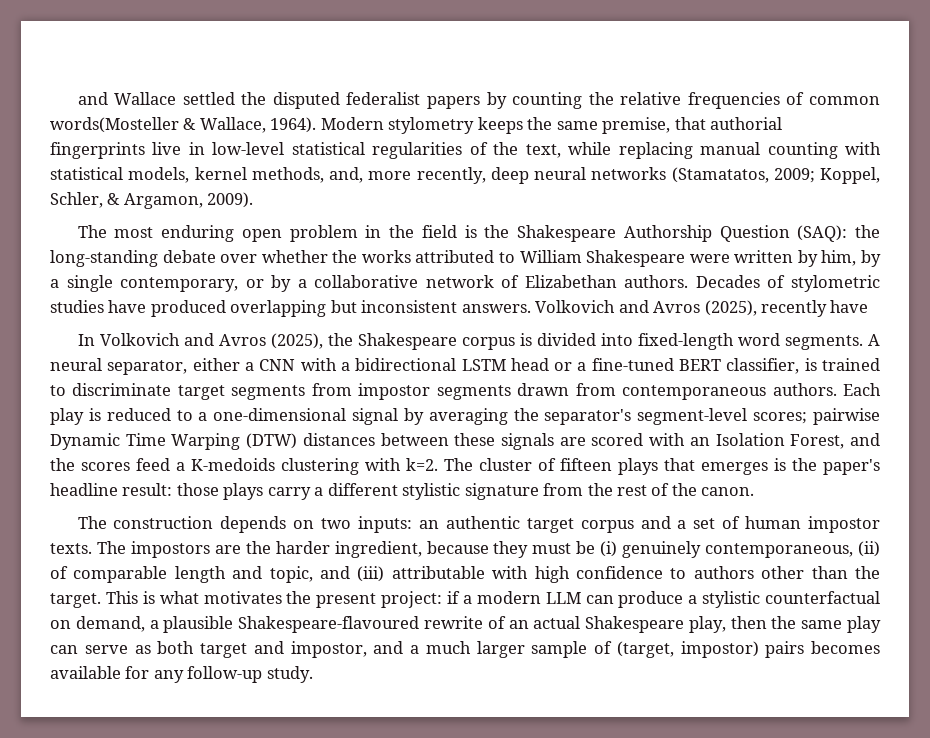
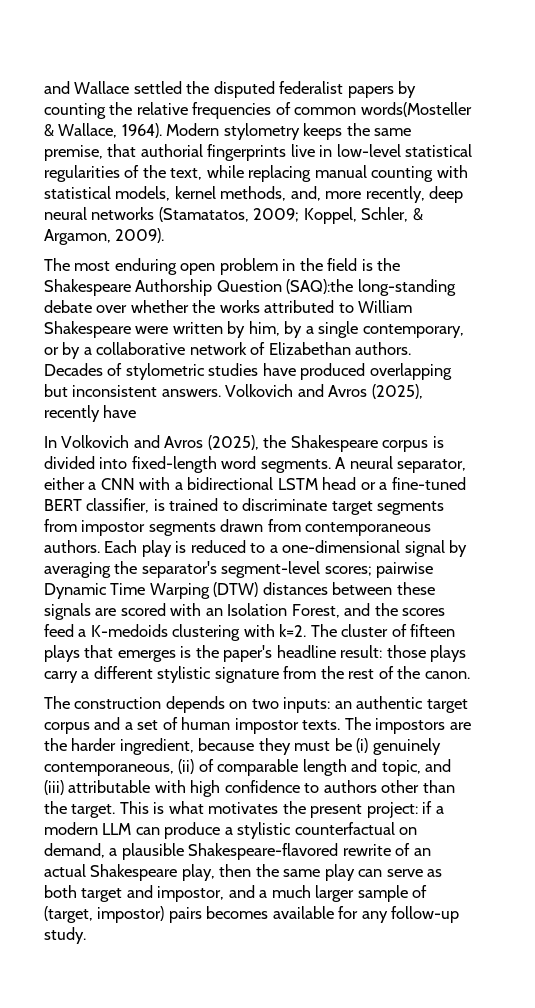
[797,225,881,242] (SAQ): the -> [286,279,354,294] (SAQ):the
[238,616,420,633] Shakespeare-flavoured -> [188,843,339,860] Shakespeare-flavored

